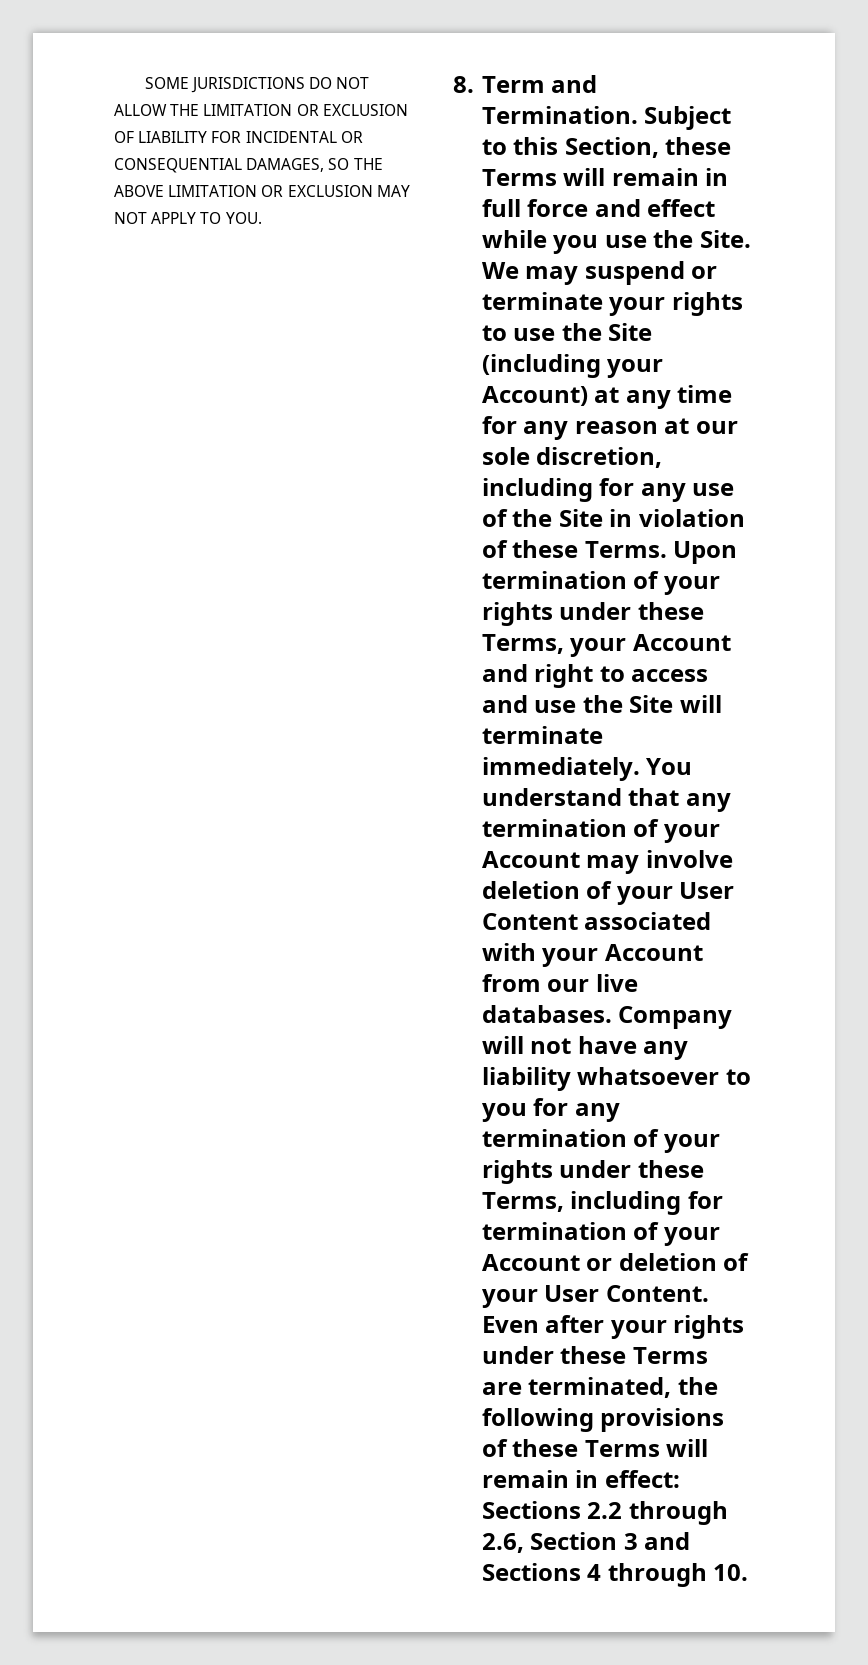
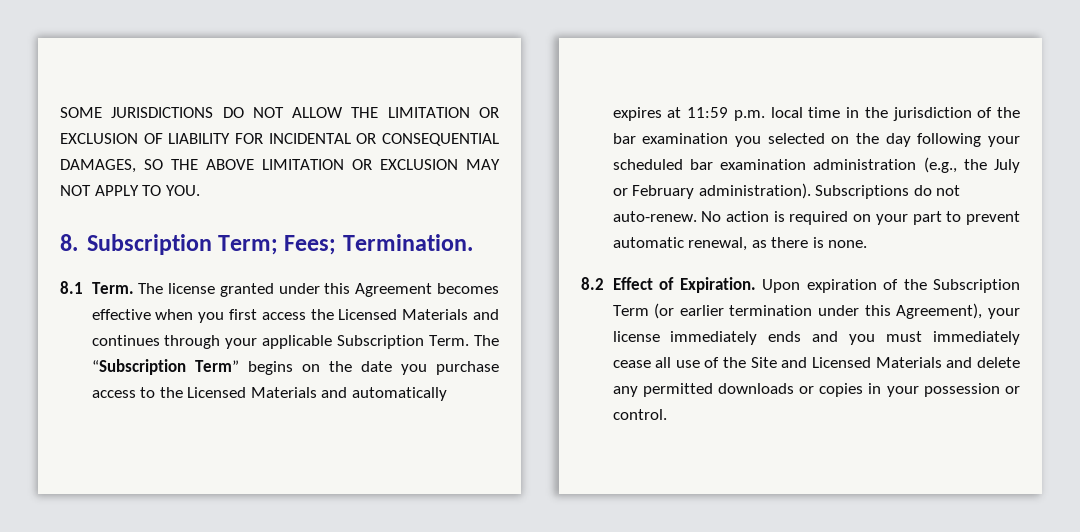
[481,75,598,93] [481,106,732,130] [481,137,732,158] [481,168,729,186] [481,199,716,217] [481,230,751,254] [481,261,718,285] [481,292,743,316] [481,323,653,341] [481,354,664,378] [481,385,733,409] [481,416,738,440] [481,447,663,468] [481,478,735,502] [481,509,745,527] [481,540,738,564] [481,571,720,595] [481,602,704,626] [481,634,731,657] [481,664,709,688] [481,695,722,713] [481,726,603,744] [481,757,693,781] [481,788,731,812] [481,819,720,843] [481,850,733,874] [481,881,735,905] [481,912,712,930] [481,943,703,967] [481,974,638,992] [481,1005,733,1029] [481,1036,689,1060] [481,1067,751,1091] [481,1098,620,1122] [481,1129,720,1153] [481,1160,704,1184] [481,1191,723,1215] [481,1222,720,1246] [481,1253,750,1271] [481,1285,709,1308] [481,1315,745,1339] [481,1346,708,1364] [481,1377,718,1398] [481,1408,725,1432] [481,1439,709,1457] [481,1470,680,1488] [481,1501,728,1525] [481,1532,691,1553] [481,1563,749,1587] Term and Termination. Subject to this Section, these Terms will remain in full force and effect while you use the Site. We may suspend or terminate your rights to use the Site (including your Account) at any time for any reason at our sole discretion, including for any use of the Site in violation of these Terms. Upon termination of your rights under these Terms, your Account and right to access and use the Site will terminate immediately. You understand that any termination of your Account may involve deletion of your User Content associated with your Account from our live databases. Company will not have any liability whatsoever to you for any termination of your rights under these Terms, including for termination of your Account or deletion of your User Content. Even after your rights under these Terms are terminated, the following provisions of these Terms will remain in effect: Sections 2.2 through 2.6, Section 3 and Sections 4 through 10. -> [86,234,473,255] [60,281,499,297] [91,309,499,323] [91,335,500,349] [91,359,499,375] [91,387,448,401] [612,107,1020,121] [612,133,1020,147] [612,157,1020,173] [612,183,961,199] [612,211,1020,225] [612,237,868,251] [581,277,1020,293] [612,303,1020,319] [612,331,1020,345] [612,357,1020,368] [612,383,1020,397] [612,409,667,420] Subscription Term; Fees; Termination. // 8.1 Term. The license granted under this Agreement becomes effective when you first access the Licensed Materials and continues through your applicable Subscription Term. The “Subscription Term” begins on the date you purchase access to the Licensed Materials and automatically expires at 11:59 p.m. local time in the jurisdiction of the bar examination you selected on the day following your scheduled bar examination administration (e.g., the July or February administration). Subscriptions do not auto-renew. No action is required on your part to prevent automatic renewal, as there is none. // 8.2 Effect of Expiration. Upon expiration of the Subscription Term (or earlier termination under this Agreement), your license immediately ends and you must immediately cease all use of the Site and Licensed Materials and delete any permitted downloads or copies in your possession or control.

